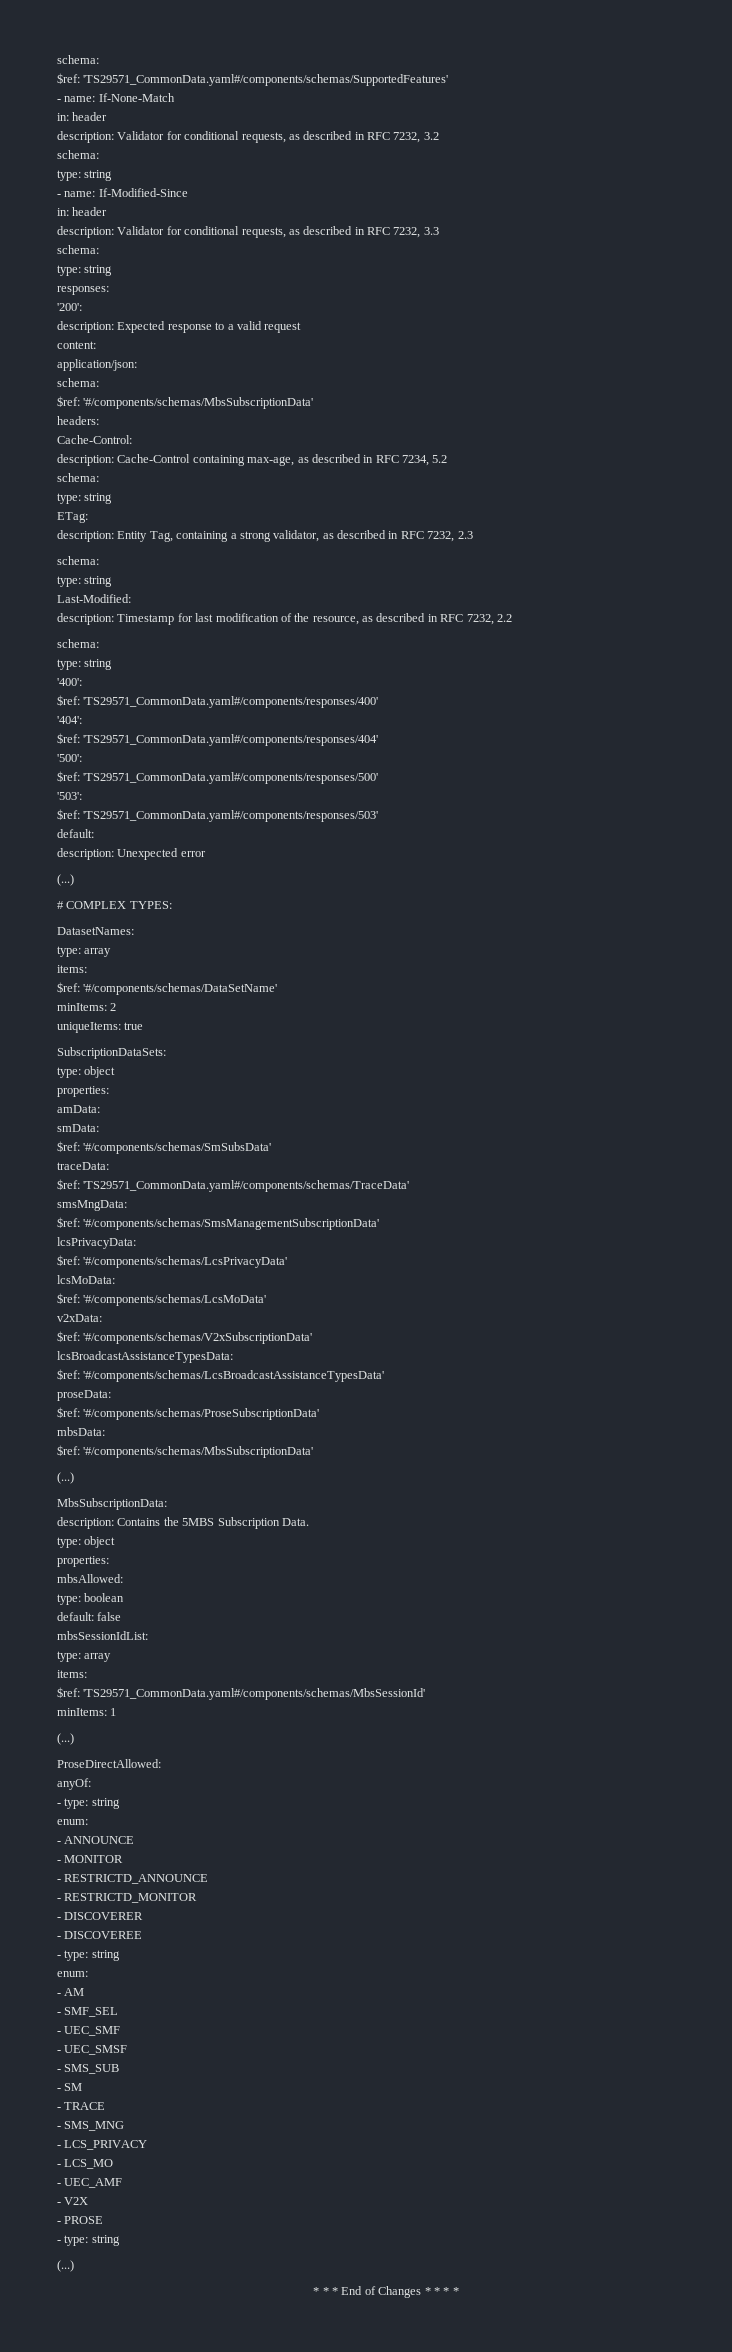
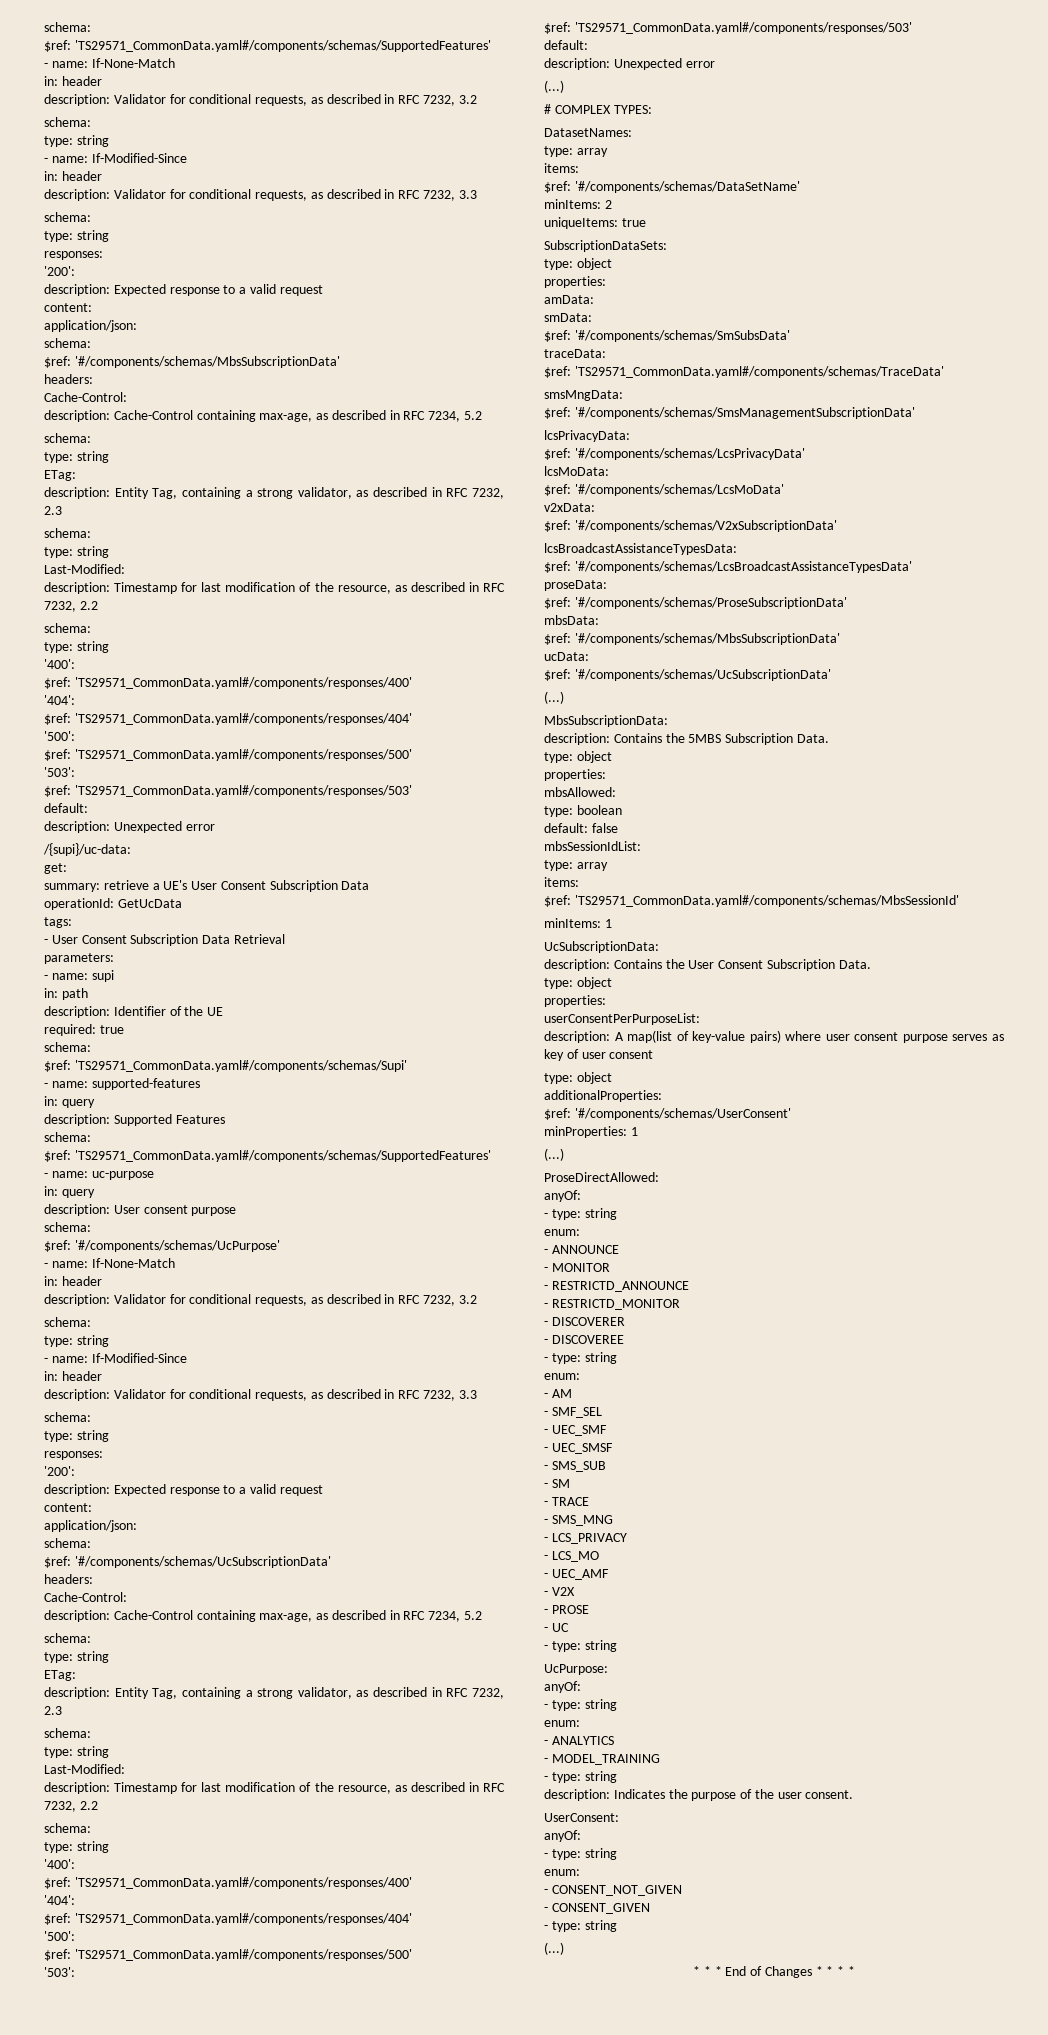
(206, 854) none -> [43,843,131,856] [44,863,67,874] [44,880,370,892] [44,898,182,910] [44,917,72,928] [44,934,285,946] [44,953,114,964] [44,970,114,982] [44,988,88,1000] [44,1006,224,1018] [44,1024,124,1036] [44,1042,91,1052] [44,1060,407,1072] [44,1078,200,1090] [44,1096,95,1108] [44,1114,225,1126] [44,1132,91,1142] [44,1150,491,1162] [44,1171,154,1180] [44,1186,95,1198] [44,1204,237,1216] [44,1222,91,1232] [44,1240,280,1252] [44,1258,175,1268] [44,1276,102,1286] [44,1294,477,1306] [44,1317,91,1327] [44,1335,109,1347] [44,1353,187,1363] [44,1371,102,1381] [44,1389,477,1401] [44,1412,91,1422] [44,1430,109,1442] [44,1451,103,1460] [44,1466,75,1476] [44,1484,323,1496] [44,1503,92,1512] [44,1520,137,1532] [44,1538,91,1548] [44,1556,331,1568] [44,1574,93,1584] [44,1592,127,1602] [44,1610,483,1622] [44,1633,91,1643] [44,1651,109,1663] [44,1670,76,1681] [44,1687,504,1699] [44,1706,62,1715] [44,1728,91,1738] [44,1746,109,1758] [44,1764,125,1774] [44,1782,505,1794] [44,1801,98,1812] [44,1823,91,1833] [44,1841,109,1853] [44,1859,75,1869] [44,1877,412,1889] [44,1895,75,1905] [44,1913,412,1925] [44,1931,75,1941] [44,1949,412,1961] [44,1967,75,1977] [544,22,912,34] [544,40,588,50] [544,58,715,70] // /{supi}/uc-data: // get: // summary: retrieve a UE's User Consent Subscription Data // operationId: GetUcData // tags: // - User Consent Subscription Data Retrieval // parameters: // - name: supi // in: path // description: Identifier of the UE // required: true // schema: // $ref: 'TS29571_CommonData.yaml#/components/schemas/Supi' // - name: supported-features // in: query // description: Supported Features // schema: // $ref: 'TS29571_CommonData.yaml#/components/schemas/SupportedFeatures' // - name: uc-purpose // in: query // description: User consent purpose // schema: // $ref: '#/components/schemas/UcPurpose' // - name: If-None-Match // in: header // description: Validator for conditional requests, as described in RFC 7232, 3.2 // schema: // type: string // - name: If-Modified-Since // in: header // description: Validator for conditional requests, as described in RFC 7232, 3.3 // schema: // type: string // responses: // '200': // description: Expected response to a valid request // content: // application/json: // schema: // $ref: '#/components/schemas/UcSubscriptionData' // headers: // Cache-Control: // description: Cache-Control containing max-age, as described in RFC 7234, 5.2 // schema: // type: string // ETag: // description: Entity Tag, containing a strong validator, as described in RFC 7232, 2.3 // schema: // type: string // Last-Modified: // description: Timestamp for last modification of the resource, as described in RFC 7232, 2.2 // schema: // type: string // '400': // $ref: 'TS29571_CommonData.yaml#/components/responses/400' // '404': // $ref: 'TS29571_CommonData.yaml#/components/responses/404' // '500': // $ref: 'TS29571_CommonData.yaml#/components/responses/500' // '503': // $ref: 'TS29571_CommonData.yaml#/components/responses/503' // default: // description: Unexpected error
(314, 1452) none -> [544,652,589,661] [544,669,831,681] // ucData: // $ref: '#/components/schemas/UcSubscriptionData'
(117, 1712) none -> [544,941,659,953] [544,959,871,971] [544,977,612,989] [544,995,606,1007] [544,1013,700,1025] [544,1030,1004,1043] [544,1049,654,1061] [544,1072,612,1084] [544,1090,662,1102] [544,1108,791,1120] [544,1126,638,1138] // UcSubscriptionData: // description: Contains the User Consent Subscription Data. // type: object // properties: // userConsentPerPurposeList: // description: A map(list of key-value pairs) where user consent purpose serves as key of user consent // type: object // additionalProperties: // $ref: '#/components/schemas/UserConsent' // minProperties: 1
(104, 2220) none -> [544,1623,569,1632] [544,1640,617,1652] [544,1664,608,1675] [544,1681,581,1693] [544,1699,617,1711] [544,1720,580,1727] [544,1736,614,1745] [544,1754,660,1765] [544,1771,617,1783] [544,1789,854,1801] [544,1813,619,1822] [544,1830,581,1842] [544,1848,617,1860] [544,1869,580,1876] [544,1885,682,1896] [544,1903,650,1914] // - UC // - type: string // UcPurpose: // anyOf: // - type: string // enum: // - ANALYTICS // - MODEL_TRAINING // - type: string // description: Indicates the purpose of the user consent. // UserConsent: // anyOf: // - type: string // enum: // - CONSENT_NOT_GIVEN // - CONSENT_GIVEN

